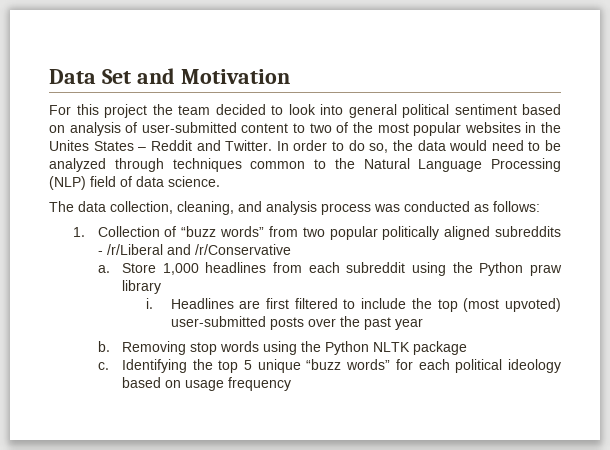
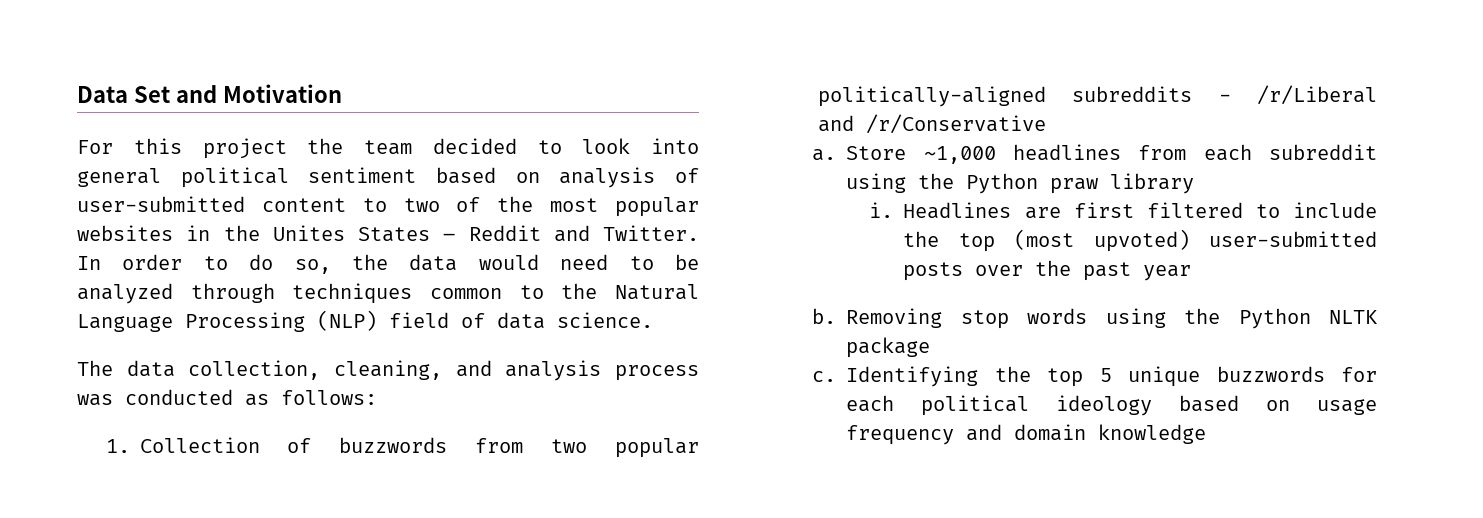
[181,226,265,237] “buzz words” -> [339,437,448,453] buzzwords
[382,226,491,240] politically aligned -> [817,86,1046,107] politically-aligned
[162,263,199,275] 1,000 -> [923,146,996,164] ~1,000
[306,359,391,370] “buzz words” -> [1216,366,1325,382] buzzwords
(291, 384) none -> [966,424,1207,444] and domain knowledge

